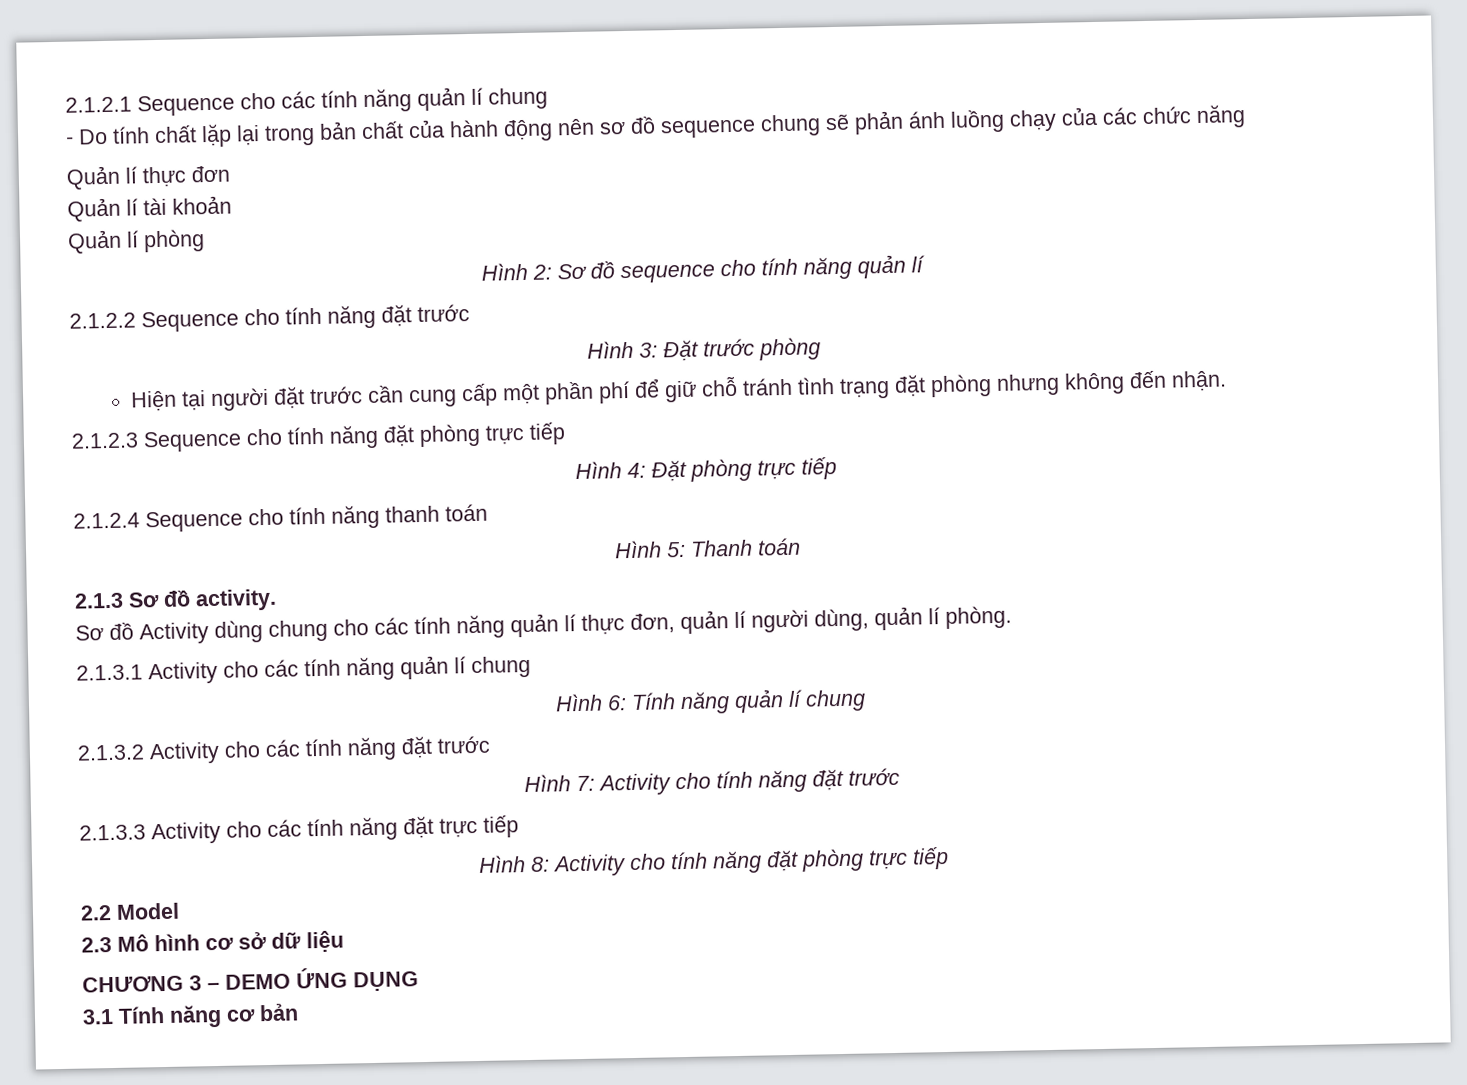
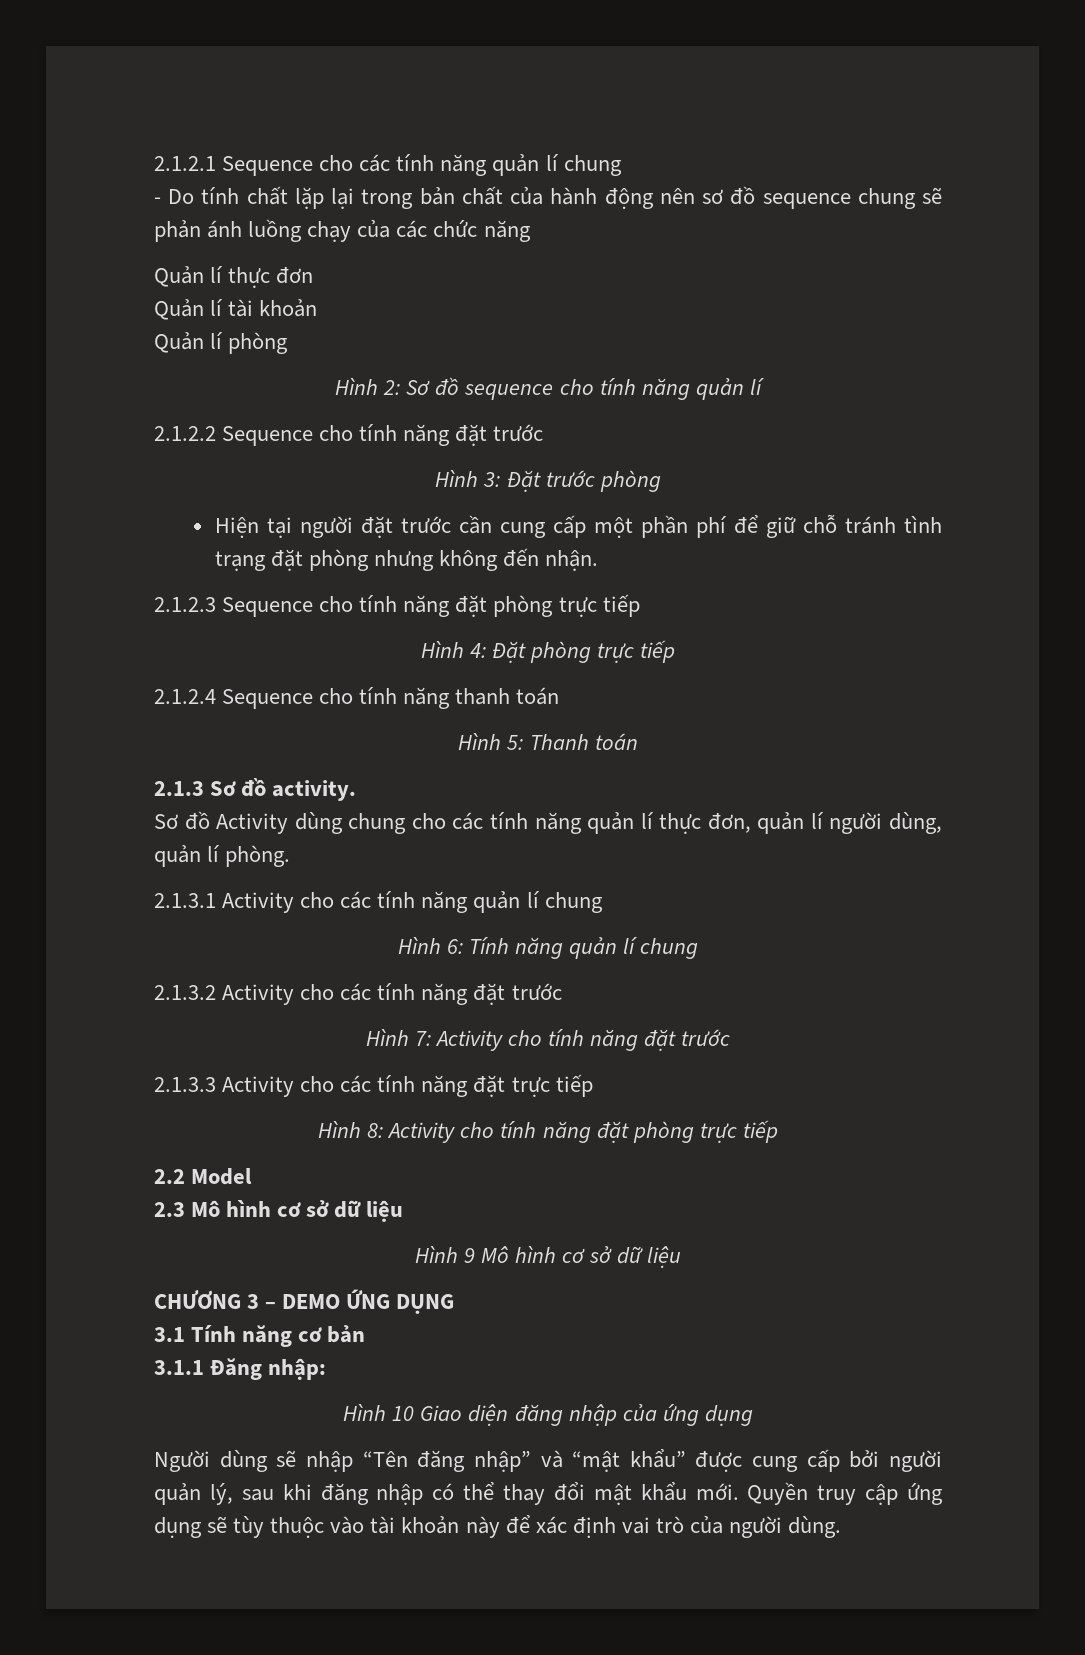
(344, 941) none -> [414,1246,682,1268] // Hình 9 Mô hình cơ sở dữ liệu
(299, 1012) none -> [154,1358,327,1380] [343,1403,753,1426] [154,1448,942,1472] [154,1481,943,1505] [154,1514,842,1538] // 3.1.1 Đăng nhập: // Hình 10 Giao diện đăng nhập của ứng dụng // Người dùng sẽ nhập “Tên đăng nhập” và “mật khẩu” được cung cấp bởi người quản lý, sau khi đăng nhập có thể thay đổi mật khẩu mới. Quyền truy cập ứng dụng sẽ tùy thuộc vào tài khoản này để xác định vai trò của người dùng.

